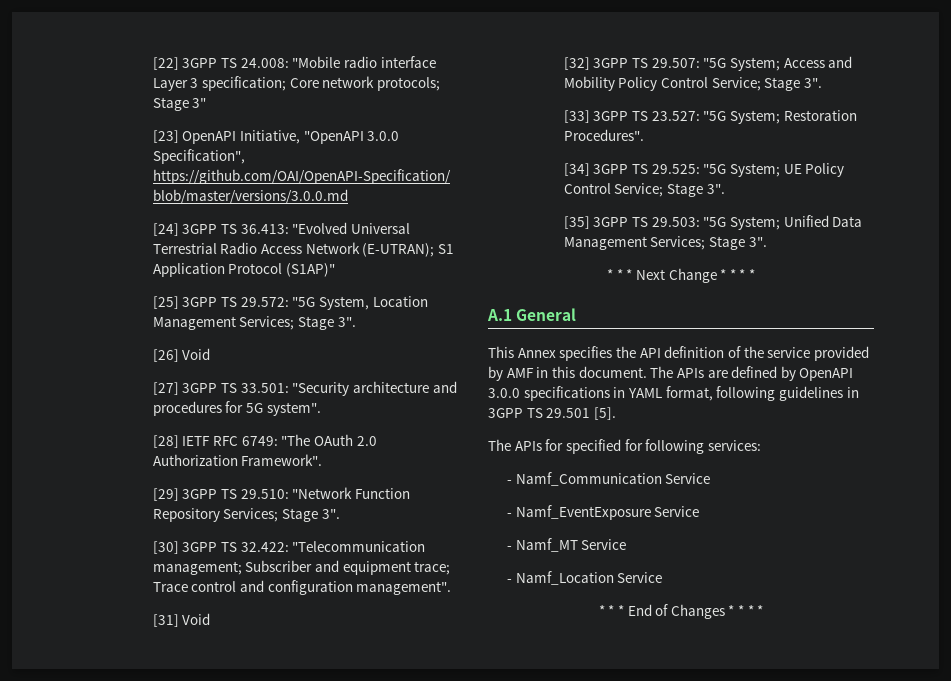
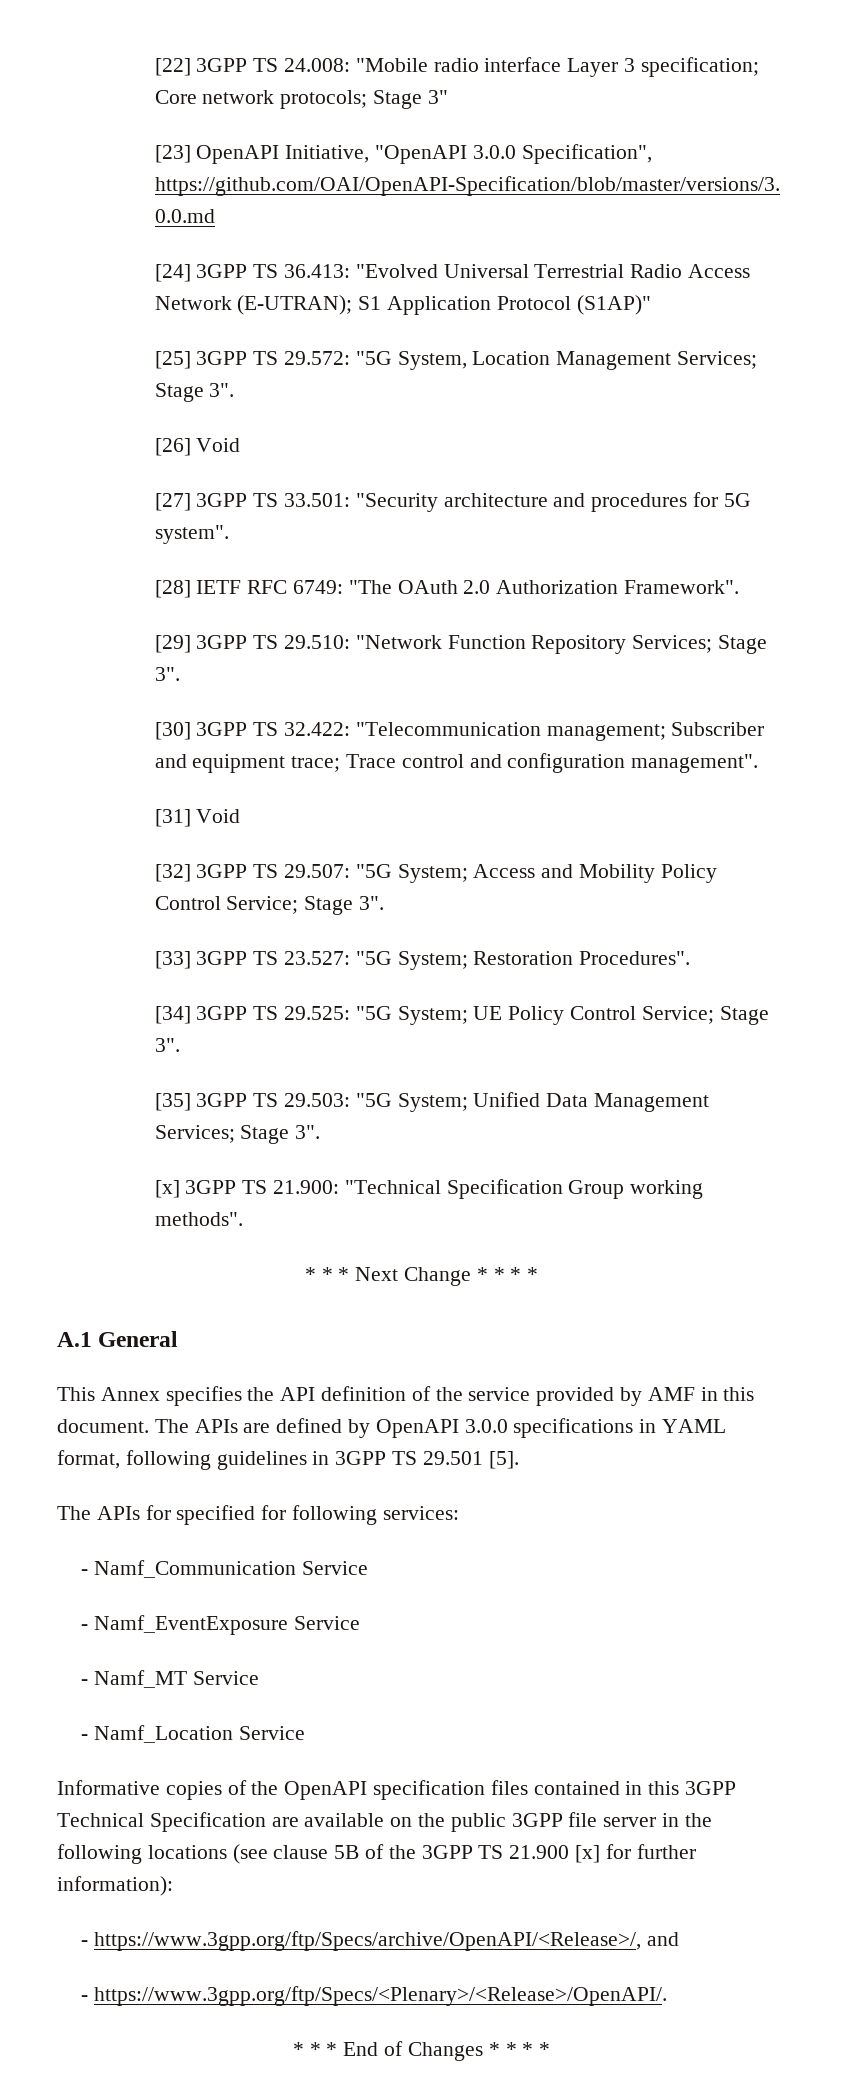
(767, 242) none -> [154,1179,704,1199] [154,1212,243,1226] // [x] 3GPP TS 21.900: "Technical Specification Group working methods".
(663, 577) none -> [57,1780,737,1800] [57,1812,712,1832] [57,1844,696,1864] [57,1876,173,1896] [81,1931,680,1951] [81,1986,668,2006] // Informative copies of the OpenAPI specification files contained in this 3GPP Technical Specification are available on the public 3GPP file server in the following locations (see clause 5B of the 3GPP TS 21.900 [x] for further information): // - https://www.3gpp.org/ftp/Specs/archive/OpenAPI/<Release>/, and // - https://www.3gpp.org/ftp/Specs/<Plenary>/<Release>/OpenAPI/.

